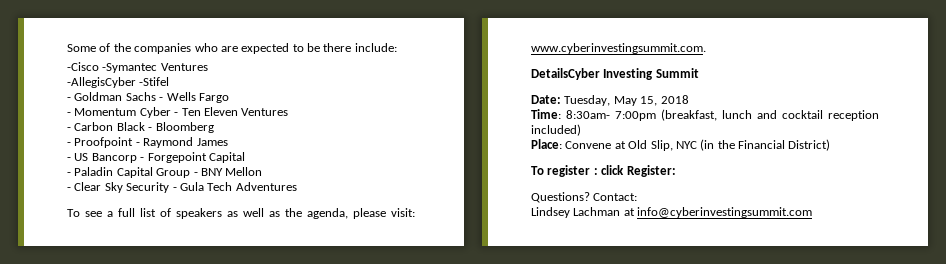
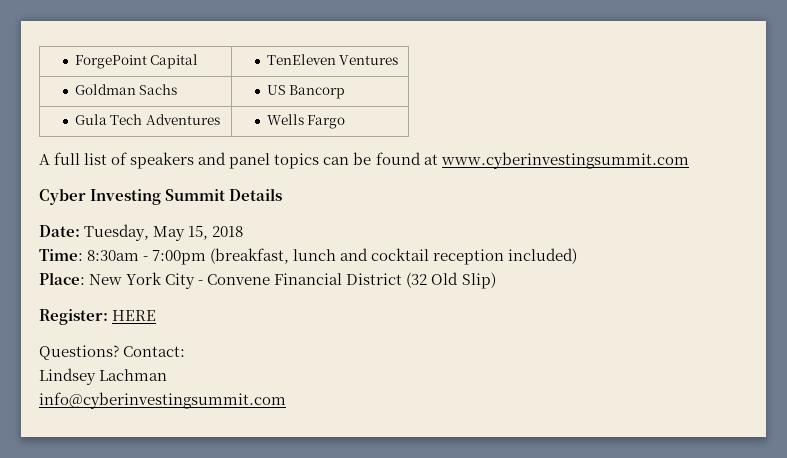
[67,43,397,54] [67,62,208,73] [67,77,170,88] [67,92,229,103] [67,107,289,118] [67,122,214,133] [67,137,228,148] [67,152,245,163] [67,167,263,178] [67,182,297,193] [67,208,415,219] [531,43,706,54] [531,68,600,80] Some of the companies who are expected to be there include: // -Cisco -Symantec Ventures // -AllegisCyber -Stifel // - Goldman Sachs - Wells Fargo // - Momentum Cyber - Ten Eleven Ventures // - Carbon Black - Bloomberg // - Proofpoint - Raymond James // - US Bancorp - Forgepoint Capital // - Paladin Capital Group - BNY Mellon // - Clear Sky Security - Gula Tech Adventures // To see a full list of speakers as well as the agenda, please visit: www.cyberinvestingsummit.com. // DetailsCyber -> [74,54,199,69] [266,54,399,65] [74,84,178,95] [266,85,346,99] [74,114,221,125] [266,114,346,129] [39,152,689,169] [39,189,86,205] ForgePoint Capital | TenEleven Ventures // Goldman Sachs | US Bancorp // Gula Tech Adventures | Wells Fargo // A full list of speakers and panel topics can be found at www.cyberinvestingsummit.com // Cyber
(699, 73) none -> [229,188,283,201] Details
[566,110,610,119] 8:30am- -> [87,250,149,261] 8:30am -
[565,139,831,151] [531,165,625,177] Convene at Old Slip, NYC (in the Financial District) // To register : click -> [89,272,496,289] New York City - Convene Financial District (32 Old Slip) //
(676, 171) none -> [112,310,157,321] HERE
[623,208,635,216] at -> (168, 375) //

